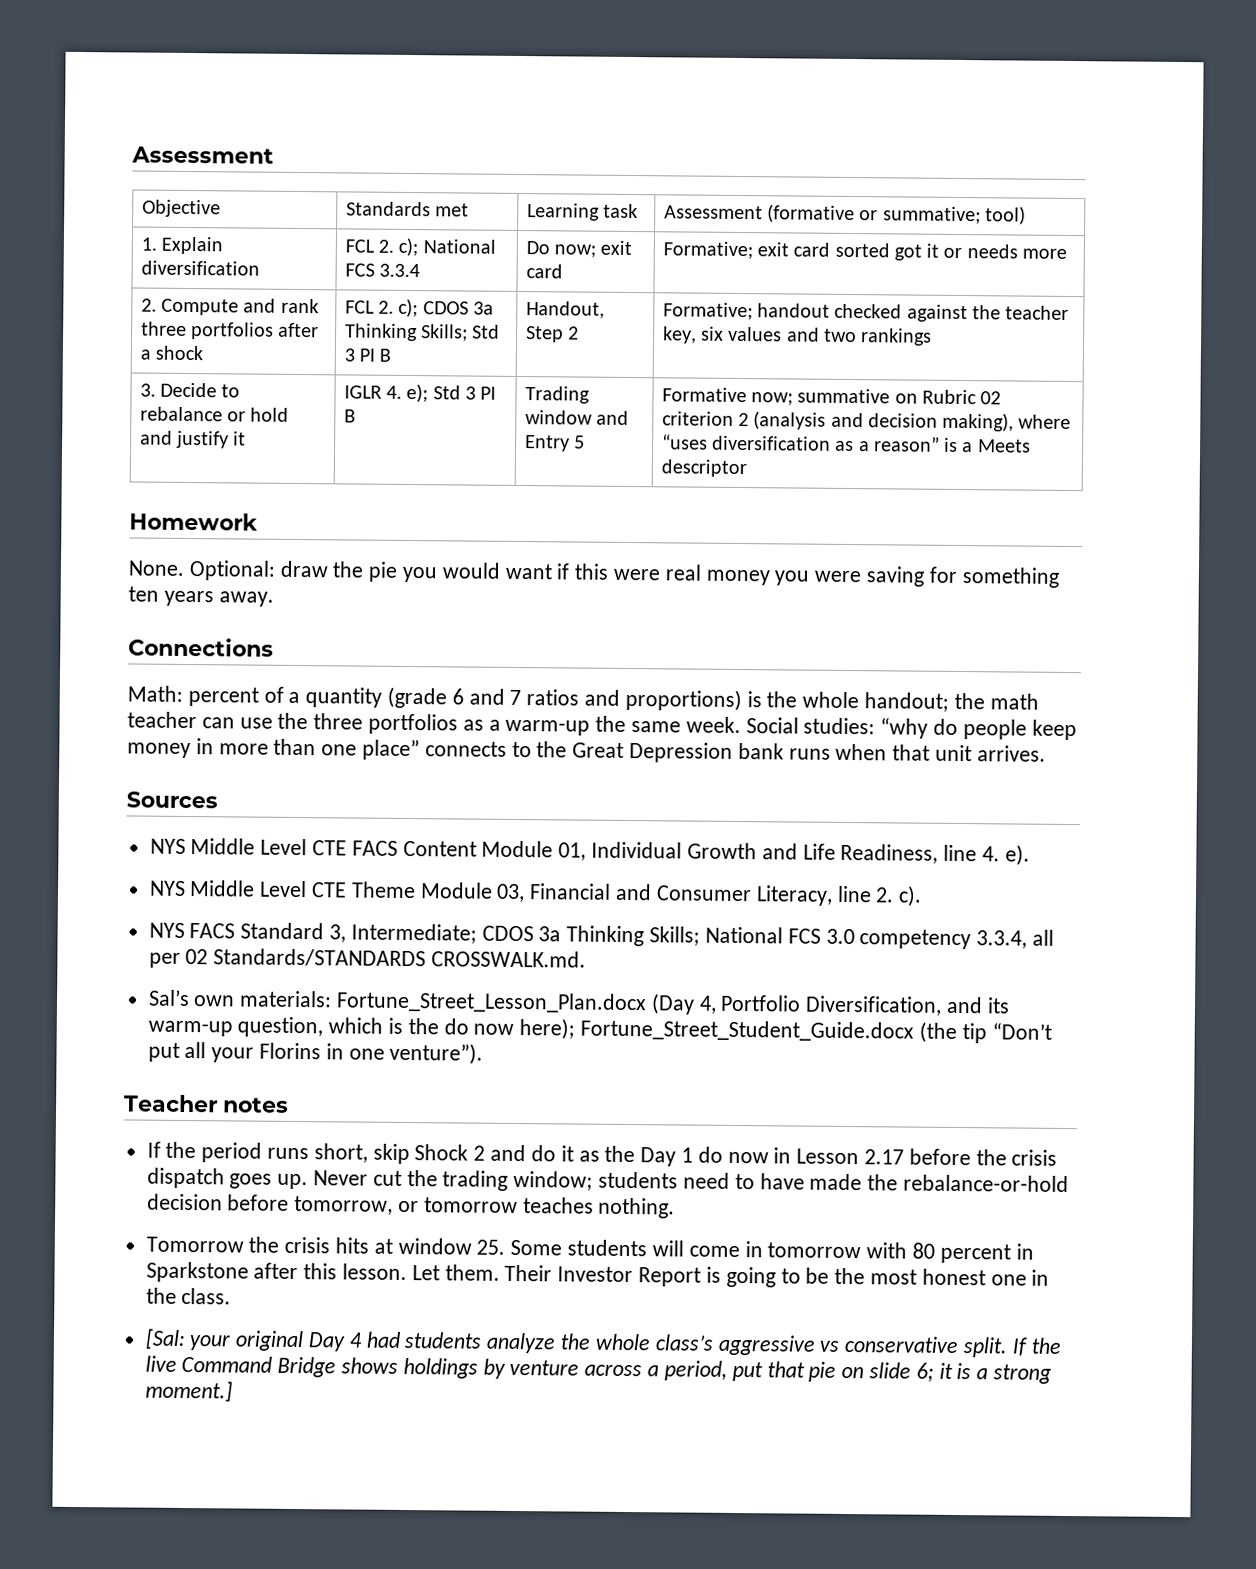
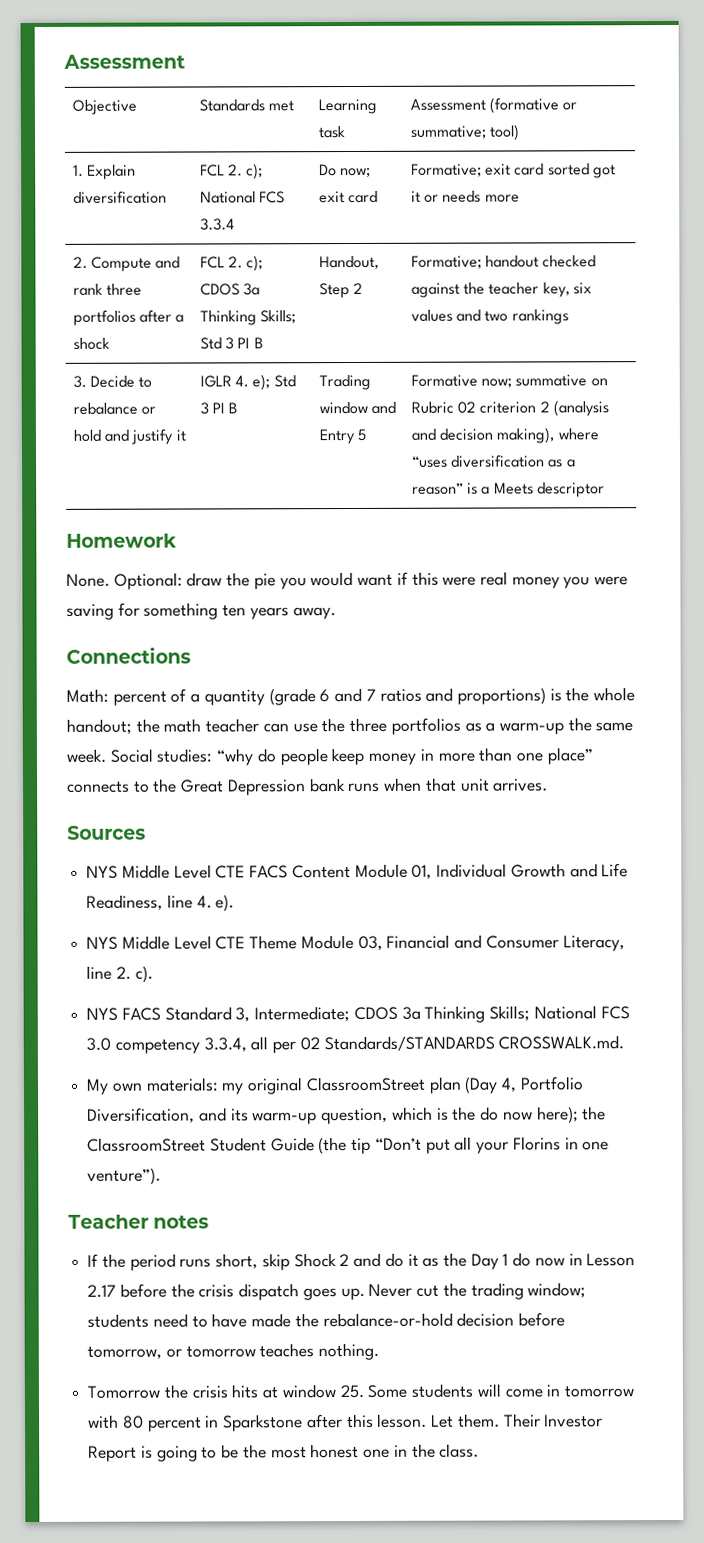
[147,989,190,1007] Sal’s -> [86,1078,110,1095] My
[336,991,648,1014] Fortune_Street_Lesson_Plan.docx -> [221,1076,462,1095] my original ClassroomStreet plan
[580,1019,915,1042] Fortune_Street_Student_Guide.docx -> [582,1106,607,1121] [87,1137,315,1152] the ClassroomStreet Student Guide
[144,1328,1061,1358] [144,1355,1052,1384] [144,1380,233,1402] // [Sal: your original Day 4 had students analyze the whole class’s aggressive vs conservative split. If the live Command Bridge shows holdings by venture across a period, put that pie on slide 6; it is a strong moment.] -> (480, 1450) none

